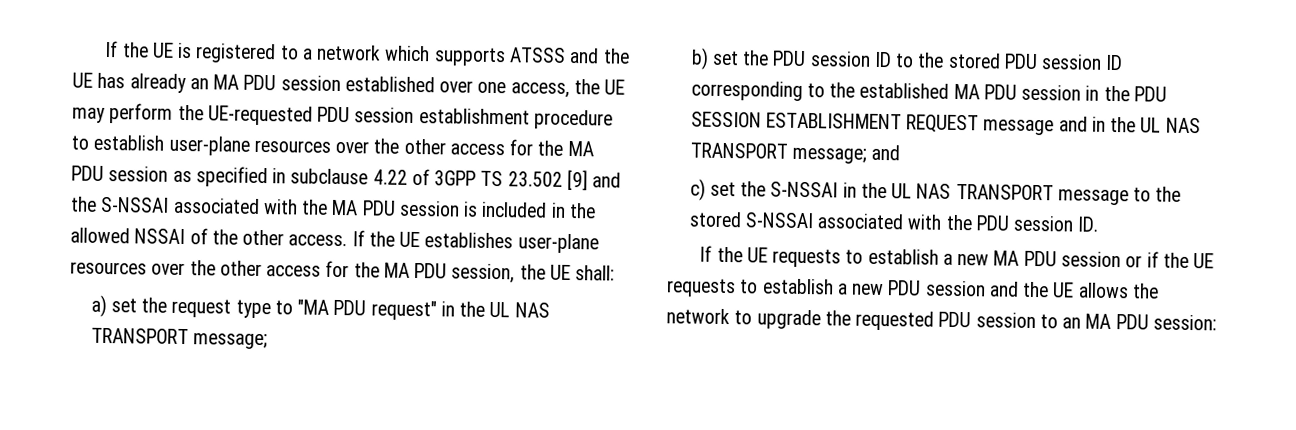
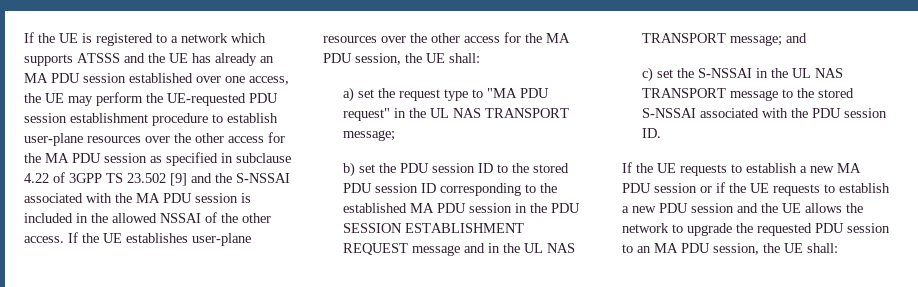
[1152,314,1217,331] session: -> [713,243,838,255] session, the UE shall:

